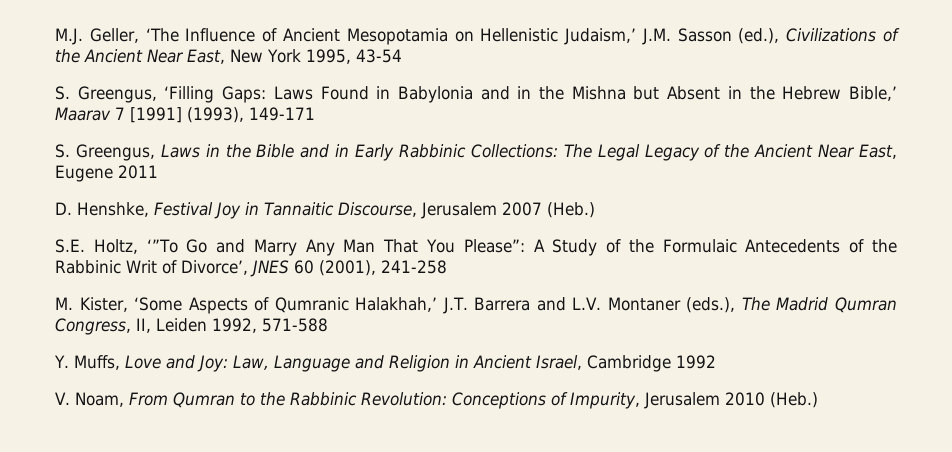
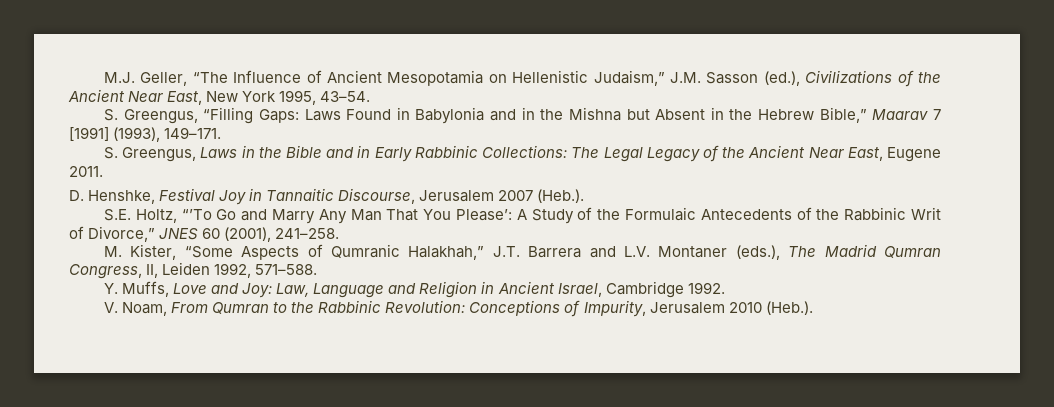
[145,28,179,42] ‘The -> [192,72,228,83] “The
[564,28,637,45] Judaism,’ -> [593,70,665,86] Judaism,”
[355,49,402,63] [55,86,215,103] 43-54 // S. Greengus, ‘Filling -> [320,91,371,102] [103,107,254,124] 43–54. // S. Greengus, “Filling
[849,86,898,101] Bible,’ -> [819,107,867,123] Bible,”
[249,107,315,121] 149-171 -> [164,127,222,139] 149–171.
[118,165,158,179] 2011 -> [69,166,103,177] 2011.
[546,202,595,218] (Heb.) -> [537,189,585,203] (Heb.).
[146,239,178,253] ‘”To -> [181,209,212,220] “’To
[463,239,525,253] Please”: -> [455,209,512,221] Please’:
[181,260,248,275] Divorce’, -> [88,226,156,242] Divorce,”
[381,260,447,274] 241-258 -> [275,228,340,239] 241–258.
[134,297,183,311] ‘Some -> [184,246,233,258] “Some
[355,297,438,312] Halakhah,’ -> [408,246,485,260] Halakhah,”
[262,318,328,332] 571-588 -> [255,264,318,275] 571–588.
[675,355,716,369] 1992 -> [687,282,725,294] 1992.
[769,392,818,408] (Heb.) -> [765,301,813,315] (Heb.).

